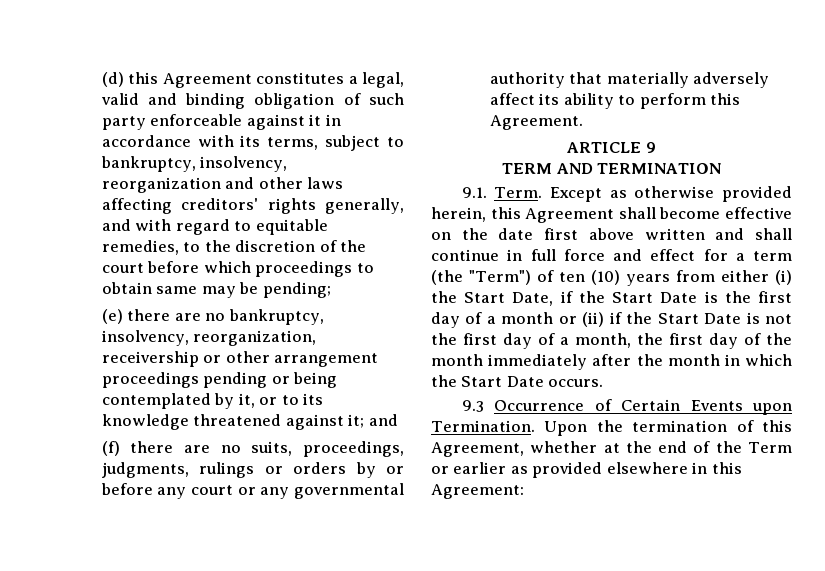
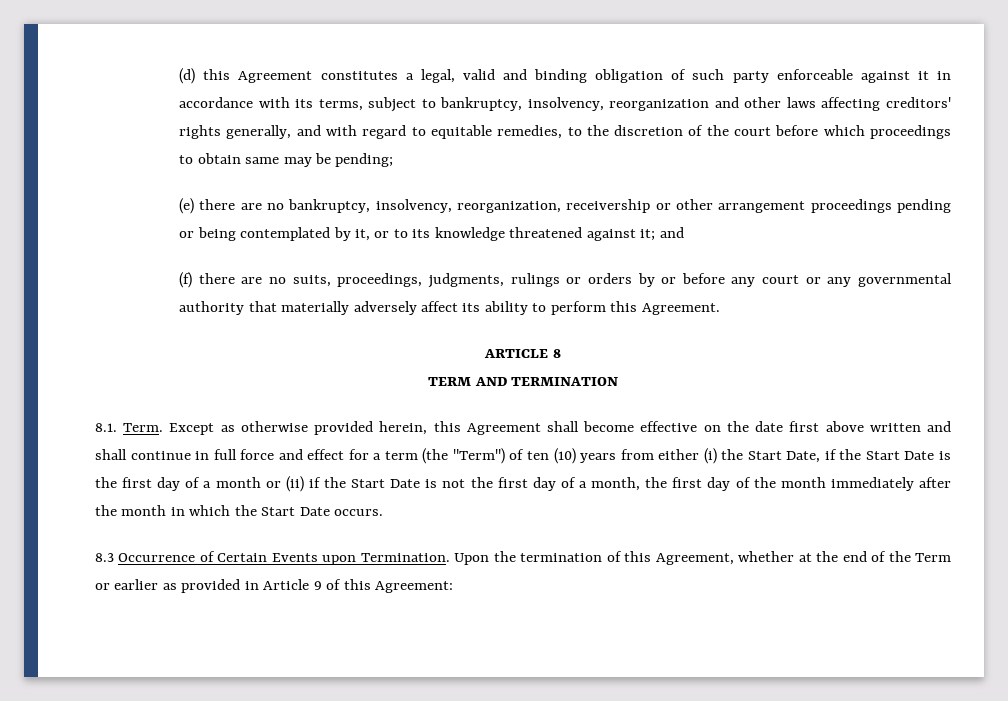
[645,142,656,153] 9 -> [552,349,561,358] 8
[461,187,487,198] 9.1. -> [95,423,117,432] 8.1.
[461,400,484,412] 9.3 -> [95,553,114,562] 8.3
[606,462,708,474] elsewhere in -> [244,579,342,590] in Article 9 of

